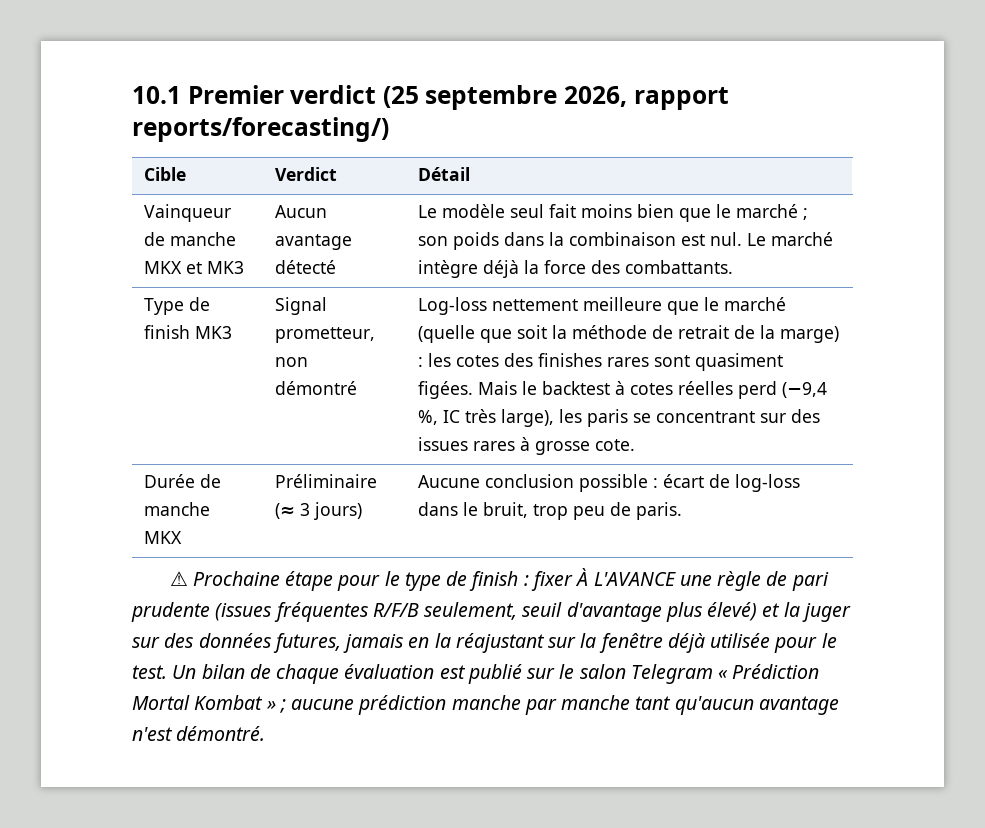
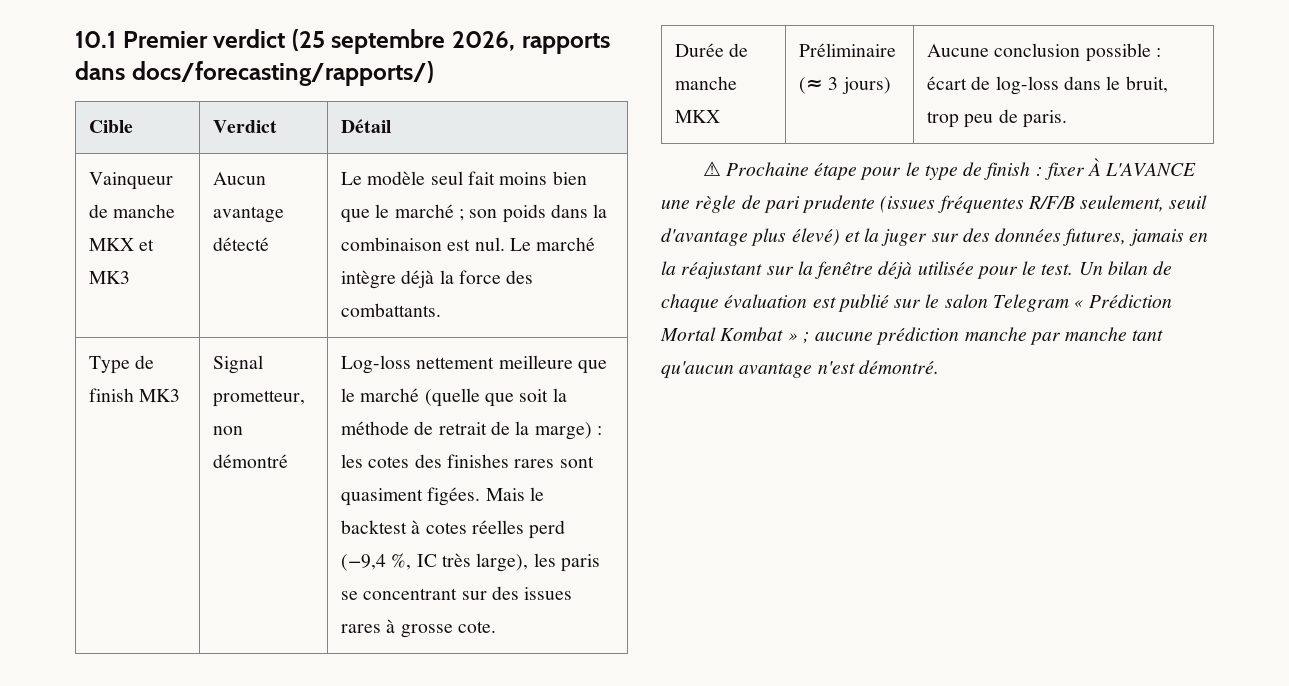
[633,87,729,110] [132,117,389,142] rapport reports/forecasting/) -> [521,33,610,54] [75,61,434,86] rapports dans docs/forecasting/rapports/)

